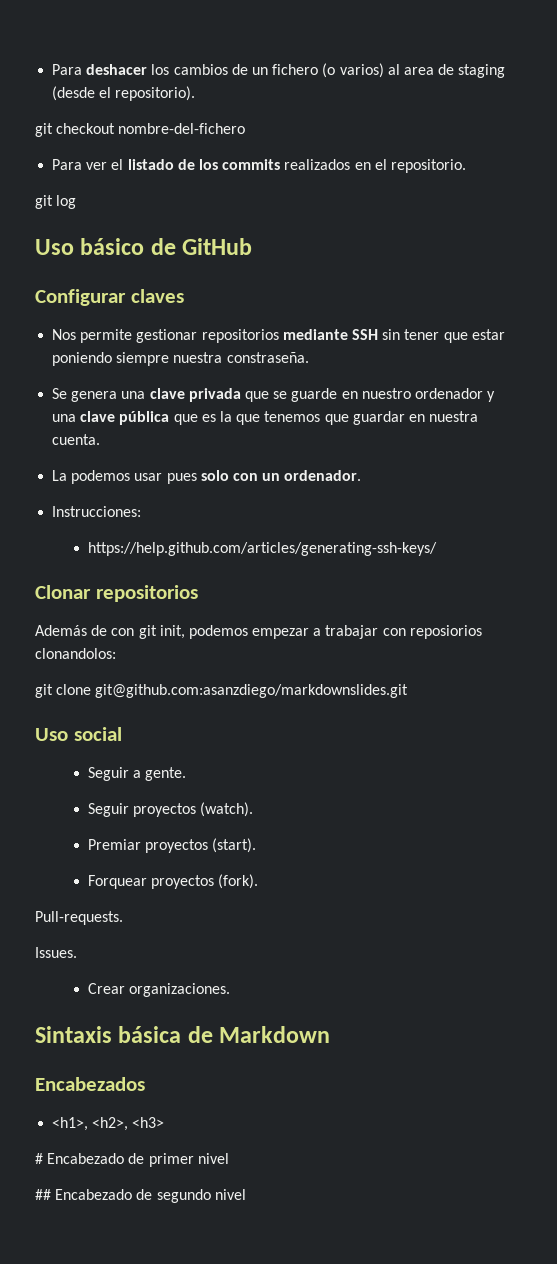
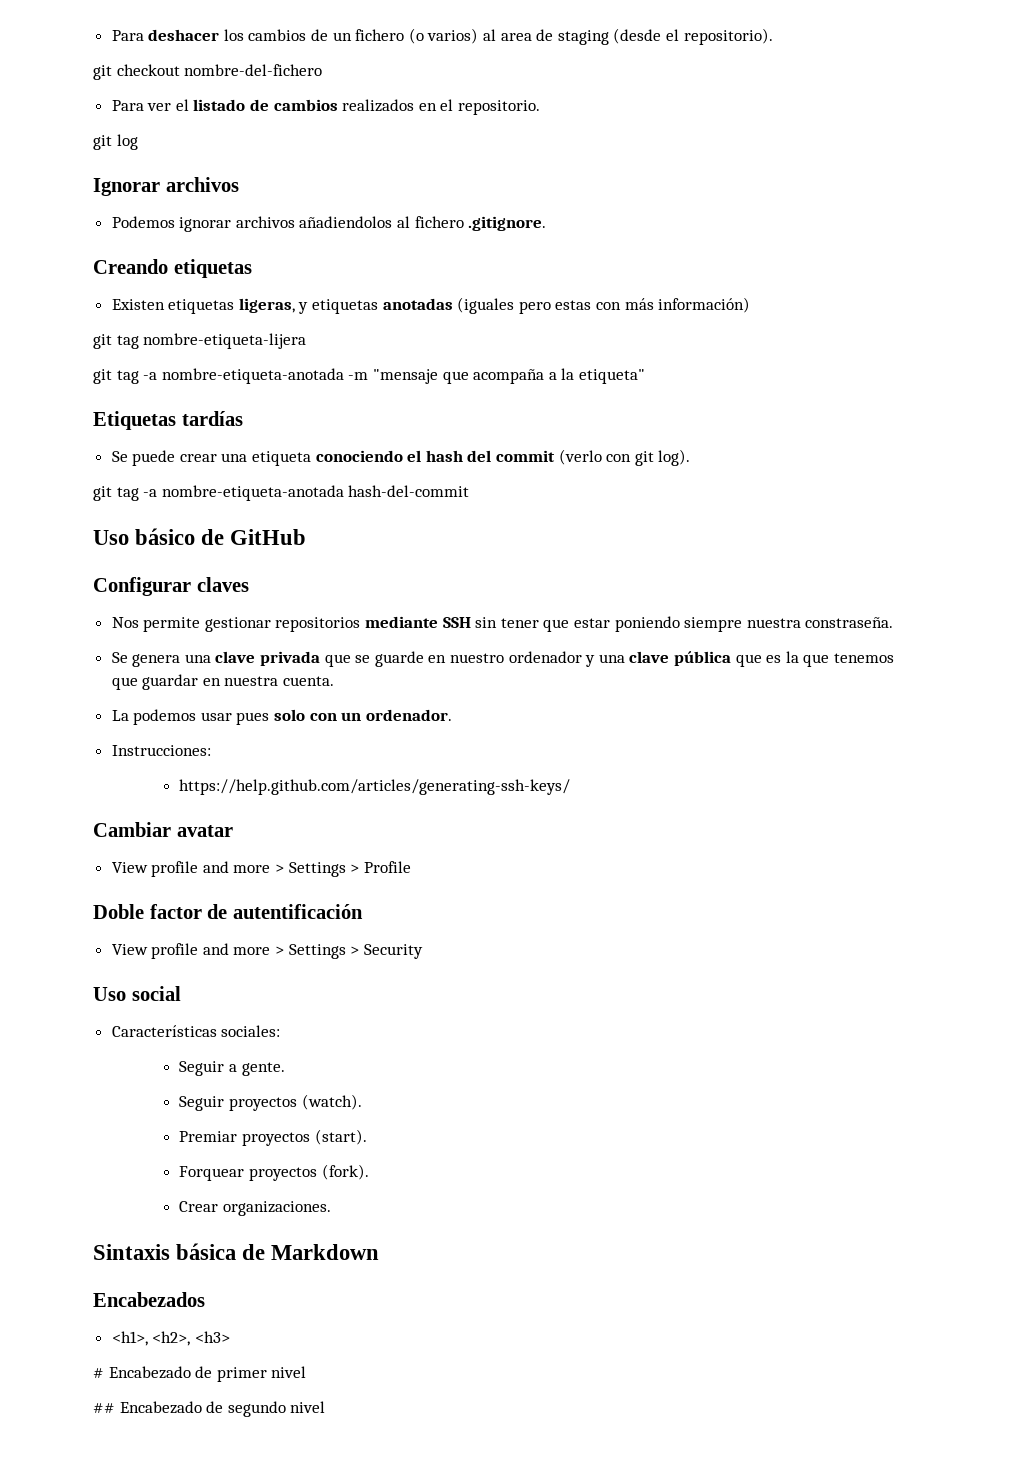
[198,159,281,170] los commits -> [273,99,338,111] cambios
(77, 202) none -> [93,177,239,196] [111,216,547,232] [93,259,252,278] [111,297,751,314] [93,333,307,349] [93,368,645,384] [93,411,243,430] [111,449,691,466] [93,485,470,501] // Ignorar archivos // Podemos ignorar archivos añadiendolos al fichero .gitignore. // Creando etiquetas // Existen etiquetas ligeras, y etiquetas anotadas (iguales pero estas con más información) // git tag nombre-etiqueta-lijera // git tag -a nombre-etiqueta-anotada -m "mensaje que acompaña a la etiqueta" // Etiquetas tardías // Se puede crear una etiqueta conociendo el hash del commit (verlo con git log). // git tag -a nombre-etiqueta-anotada hash-del-commit
[35,585,198,602] [35,625,482,639] [35,648,116,659] [35,684,409,698] Clonar repositorios // Además de con git init, podemos empezar a trabajar con reposiorios clonandolos: // git clone git@github.com:asanzdiego/markdownslides.git -> [93,822,233,837] [111,861,411,877] [93,904,363,919] [111,943,423,959] Cambiar avatar // View profile and more > Settings > Profile // Doble factor de autentificación // View profile and more > Settings > Security
(122, 734) none -> [111,1025,281,1037] // Características sociales:
[35,911,123,925] [35,947,77,958] // Pull-requests. // Issues. -> (369, 1172) none

